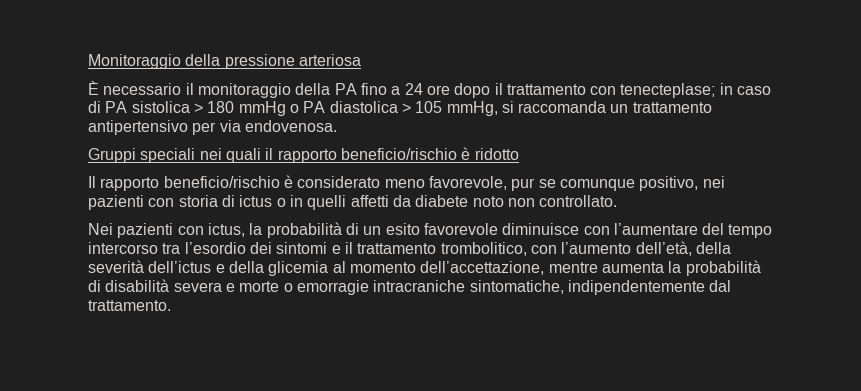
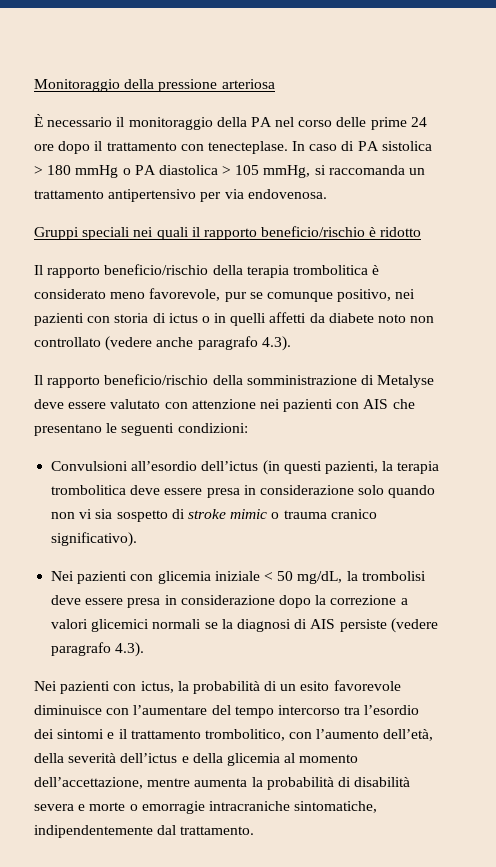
[360,83,401,95] fino a -> [275,117,407,130] nel corso delle prime
[620,83,733,98] tenecteplase; in -> [207,141,306,154] tenecteplase. In
(280, 182) none -> [212,265,368,278] della terapia trombolitica
[539,195,618,207] controllato. -> [34,336,291,351] [34,374,435,388] [34,399,415,412] [34,423,248,436] [51,460,440,475] [51,485,436,498] [51,509,377,522] [51,532,138,547] [51,571,426,584] [51,595,408,608] [51,618,438,633] [51,642,145,657] controllato (vedere anche paragrafo 4.3). // Il rapporto beneficio/rischio della somministrazione di Metalyse deve essere valutato con attenzione nei pazienti con AIS che presentano le seguenti condizioni: // Convulsioni all’esordio dell’ictus (in questi pazienti, la terapia trombolitica deve essere presa in considerazione solo quando non vi sia sospetto di stroke mimic o trauma cranico significativo). // Nei pazienti con glicemia iniziale < 50 mg/dL, la trombolisi deve essere presa in considerazione dopo la correzione a valori glicemici normali se la diagnosi di AIS persiste (vedere paragrafo 4.3).

